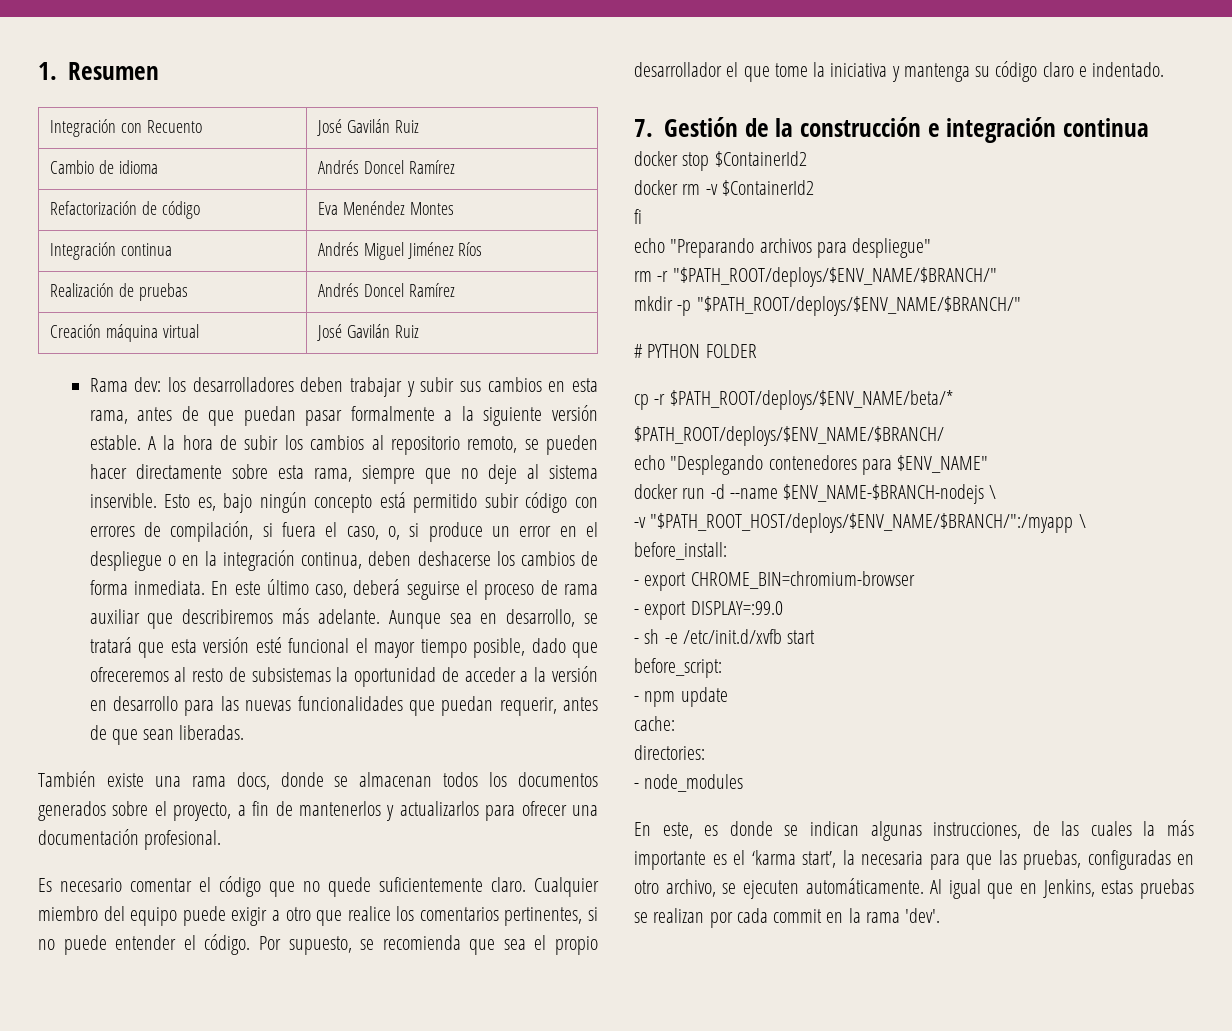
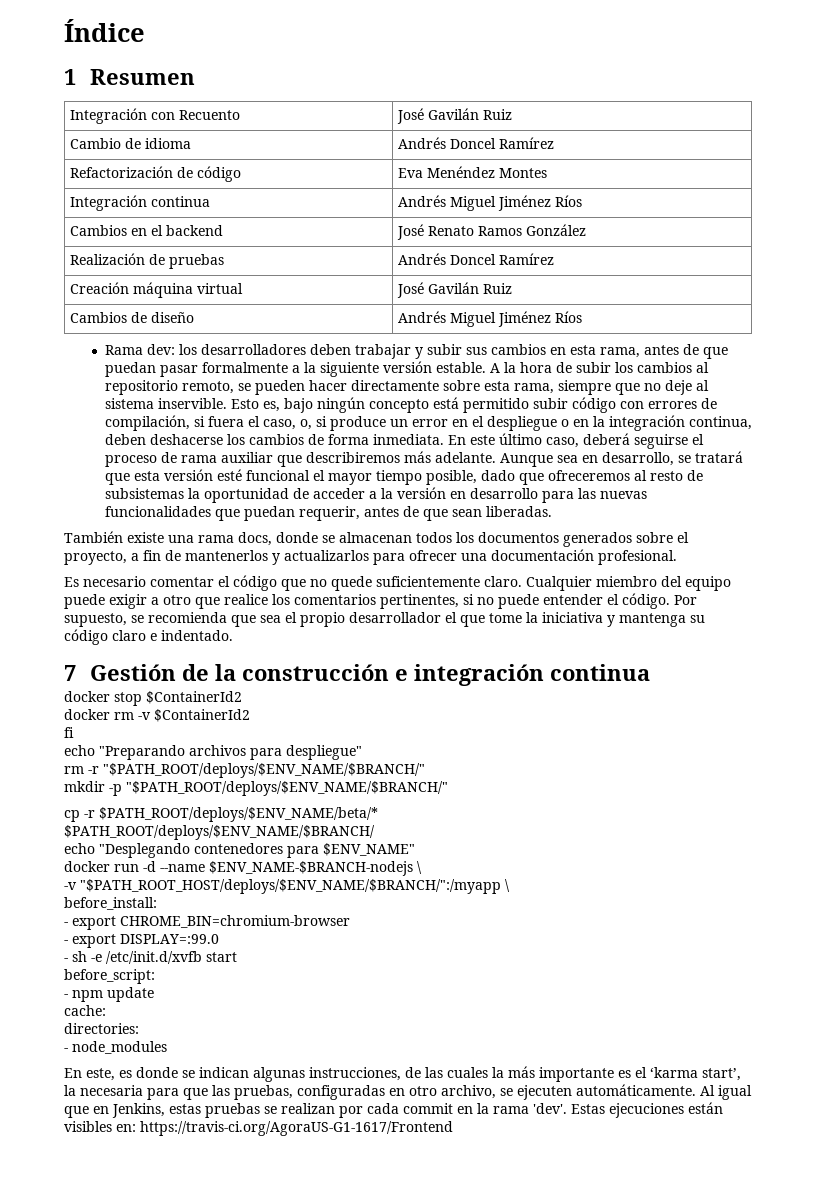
[38,62,57,80] 1. -> [64,19,145,42] [64,69,76,85] Índice // 1
(483, 249) none -> [69,225,223,236] [396,224,586,240] // Cambios en el backend | José Renato Ramos González
(419, 331) none -> [69,312,194,323] [397,311,582,327] // Cambios de diseño | Andrés Miguel Jiménez Ríos
[634,119,653,137] 7. -> [64,665,76,681] 7
[634,344,757,358] // # PYTHON FOLDER -> (448, 788) none
(941, 915) none -> [571,1102,723,1118] [64,1121,453,1136] Estas ejecuciones están visibles en: https://travis-ci.org/AgoraUS-G1-1617/Frontend

